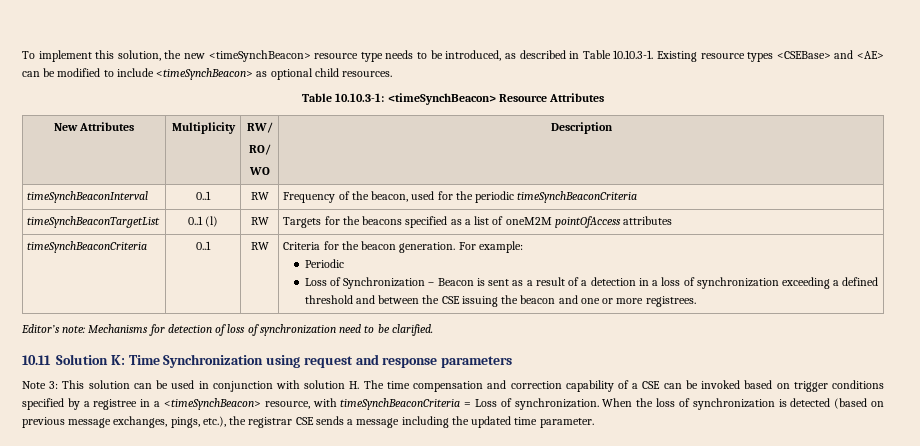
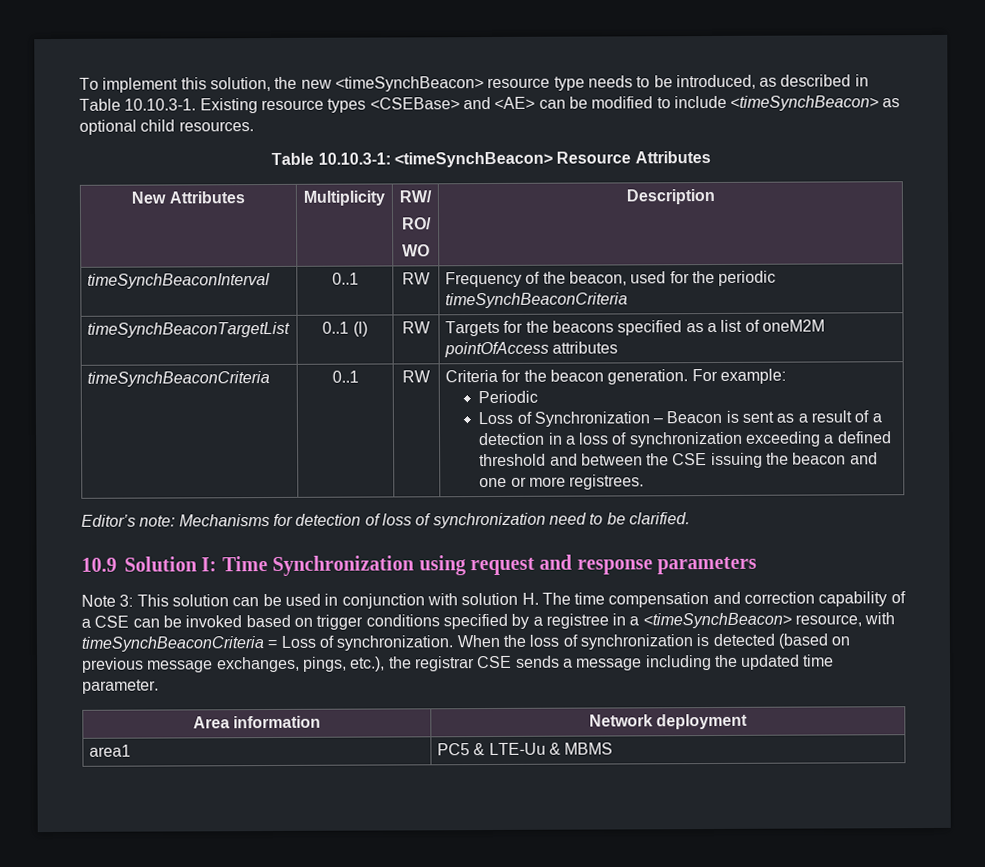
[22,354,125,365] 10.11 Solution K: -> [81,556,218,572] 10.9 Solution I:
(594, 423) none -> [192,715,322,729] [588,713,749,730] [89,744,132,757] [437,742,614,756] // Area information | Network deployment // area1 | PC5 & LTE-Uu & MBMS

